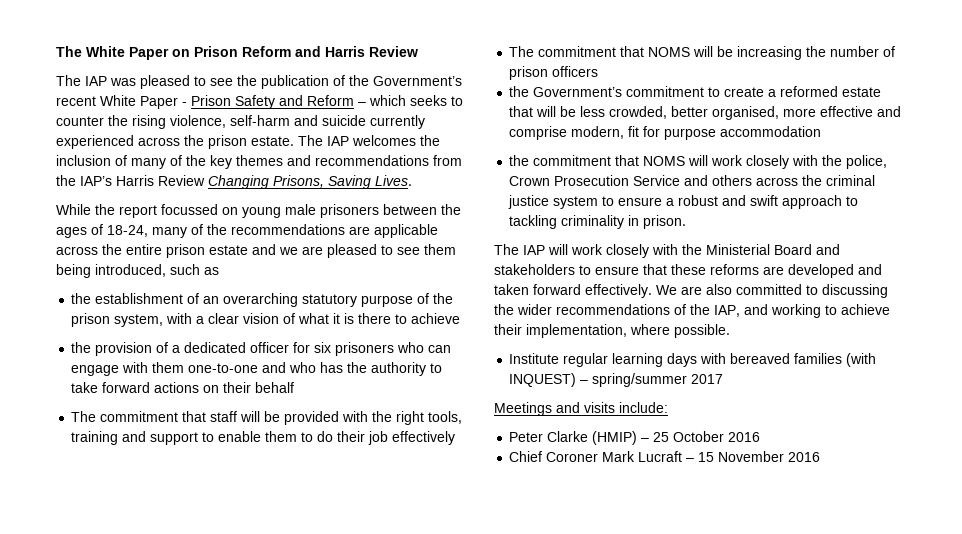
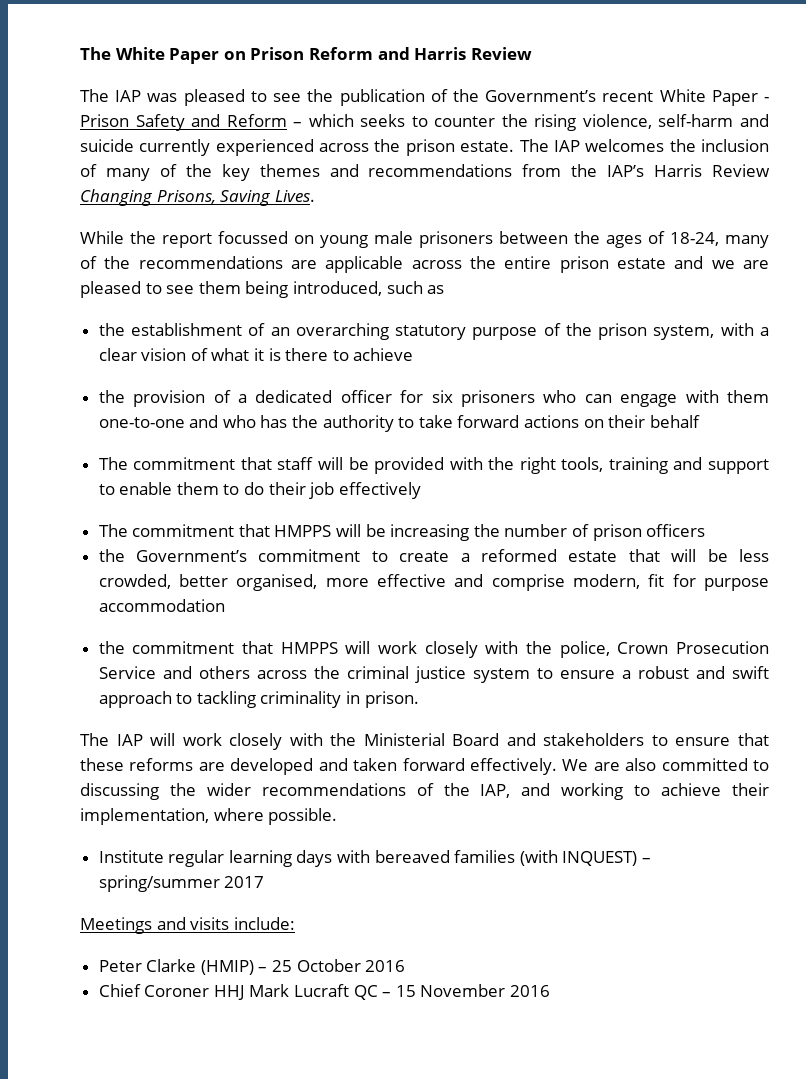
[648,47,691,57] NOMS -> [274,525,332,537] HMPPS
[643,156,686,166] NOMS -> [280,642,338,654] HMPPS
(599, 457) none -> [213,985,245,1000] HHJ
(683, 456) none -> [353,985,378,1000] QC

